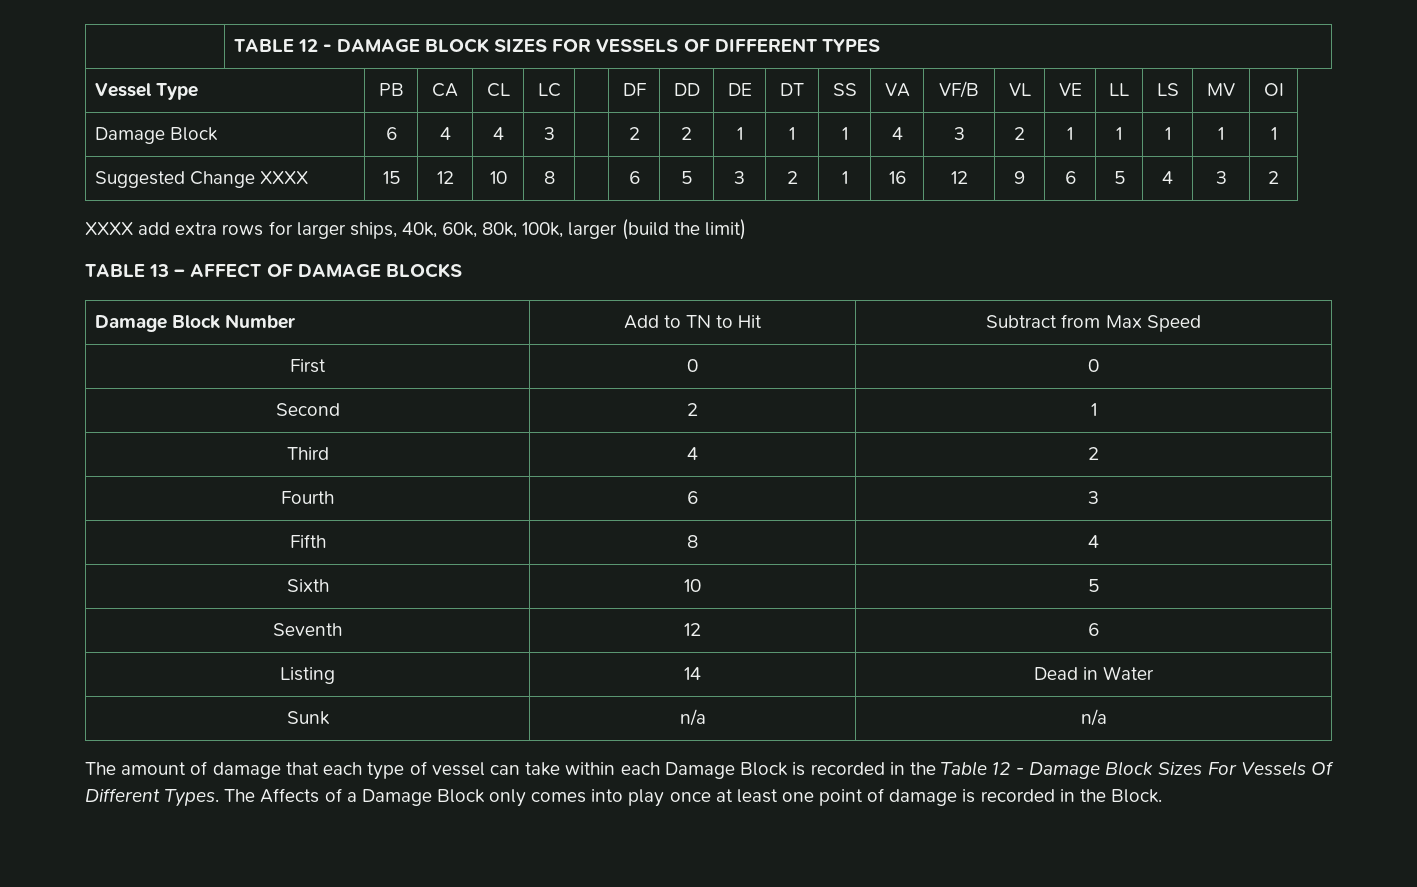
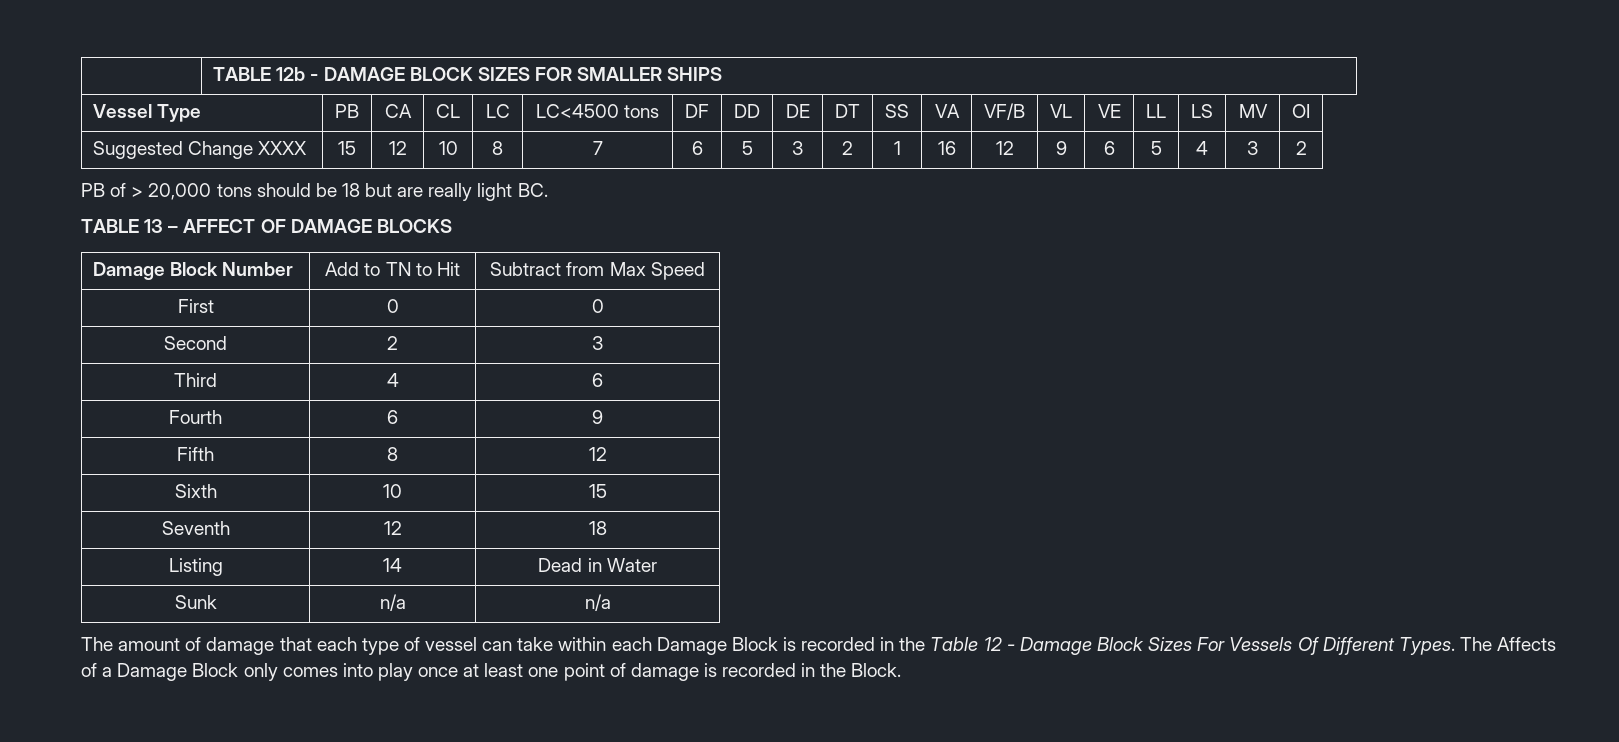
[233,39,318,52] | TABLE 12 -> [213,67,306,81] | TABLE 12b
[596,38,880,52] VESSELS OF DIFFERENT TYPES -> [577,67,723,81] SMALLER SHIPS
(561, 90) none -> [535,104,660,118] LC<4500 tons
[94,127,218,144] [385,127,397,140] [439,127,451,140] [492,127,504,140] [543,127,555,140] [628,127,640,140] [681,127,692,140] [736,127,743,140] [789,127,795,140] [841,127,848,140] [891,127,903,140] [953,127,965,140] [1014,127,1025,140] [1067,127,1073,140] [1116,127,1122,140] [1164,127,1171,140] [1218,127,1224,140] [1270,127,1277,140] // Damage Block | 6 | 4 | 4 | 3 | | 2 | 2 | 1 | 1 | 1 | 4 | 3 | 2 | 1 | 1 | 1 | 1 | 1 -> (1310, 111) none
(555, 177) none -> [592,141,603,155] 7
[85,219,746,240] XXXX add extra rows for larger ships, 40k, 60k, 80k, 100k, larger (build the limit) -> [81,183,548,201] PB of > 20,000 tons should be 18 but are really light BC.
[1090,403,1097,416] 1 -> [592,336,603,350] 3
[1088,447,1099,460] 2 -> [592,373,603,387] 6
[1088,491,1099,504] 3 -> [592,410,603,424] 9
[1088,535,1099,548] 4 -> [588,447,607,461] 12
[1088,579,1099,592] 5 -> [588,484,607,498] 15
[1088,623,1099,636] 6 -> [588,521,607,535] 18

